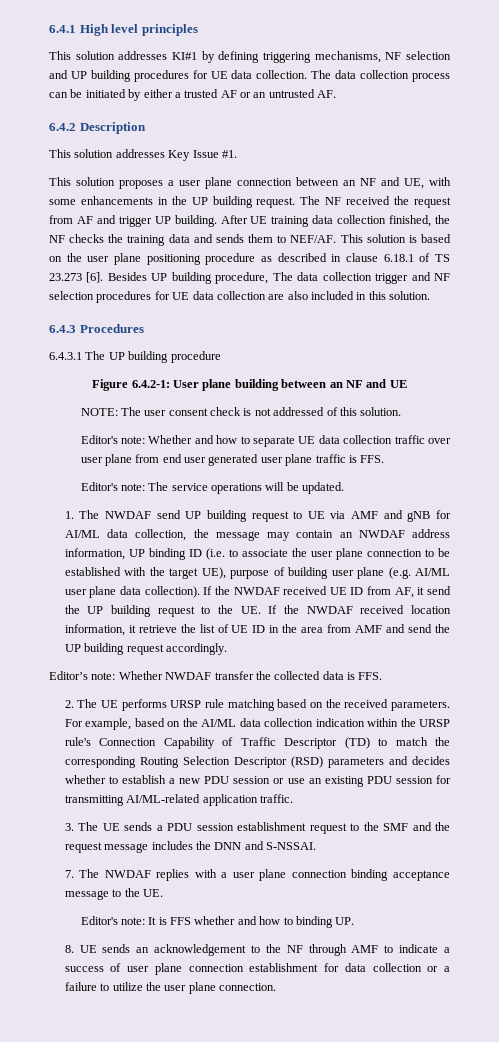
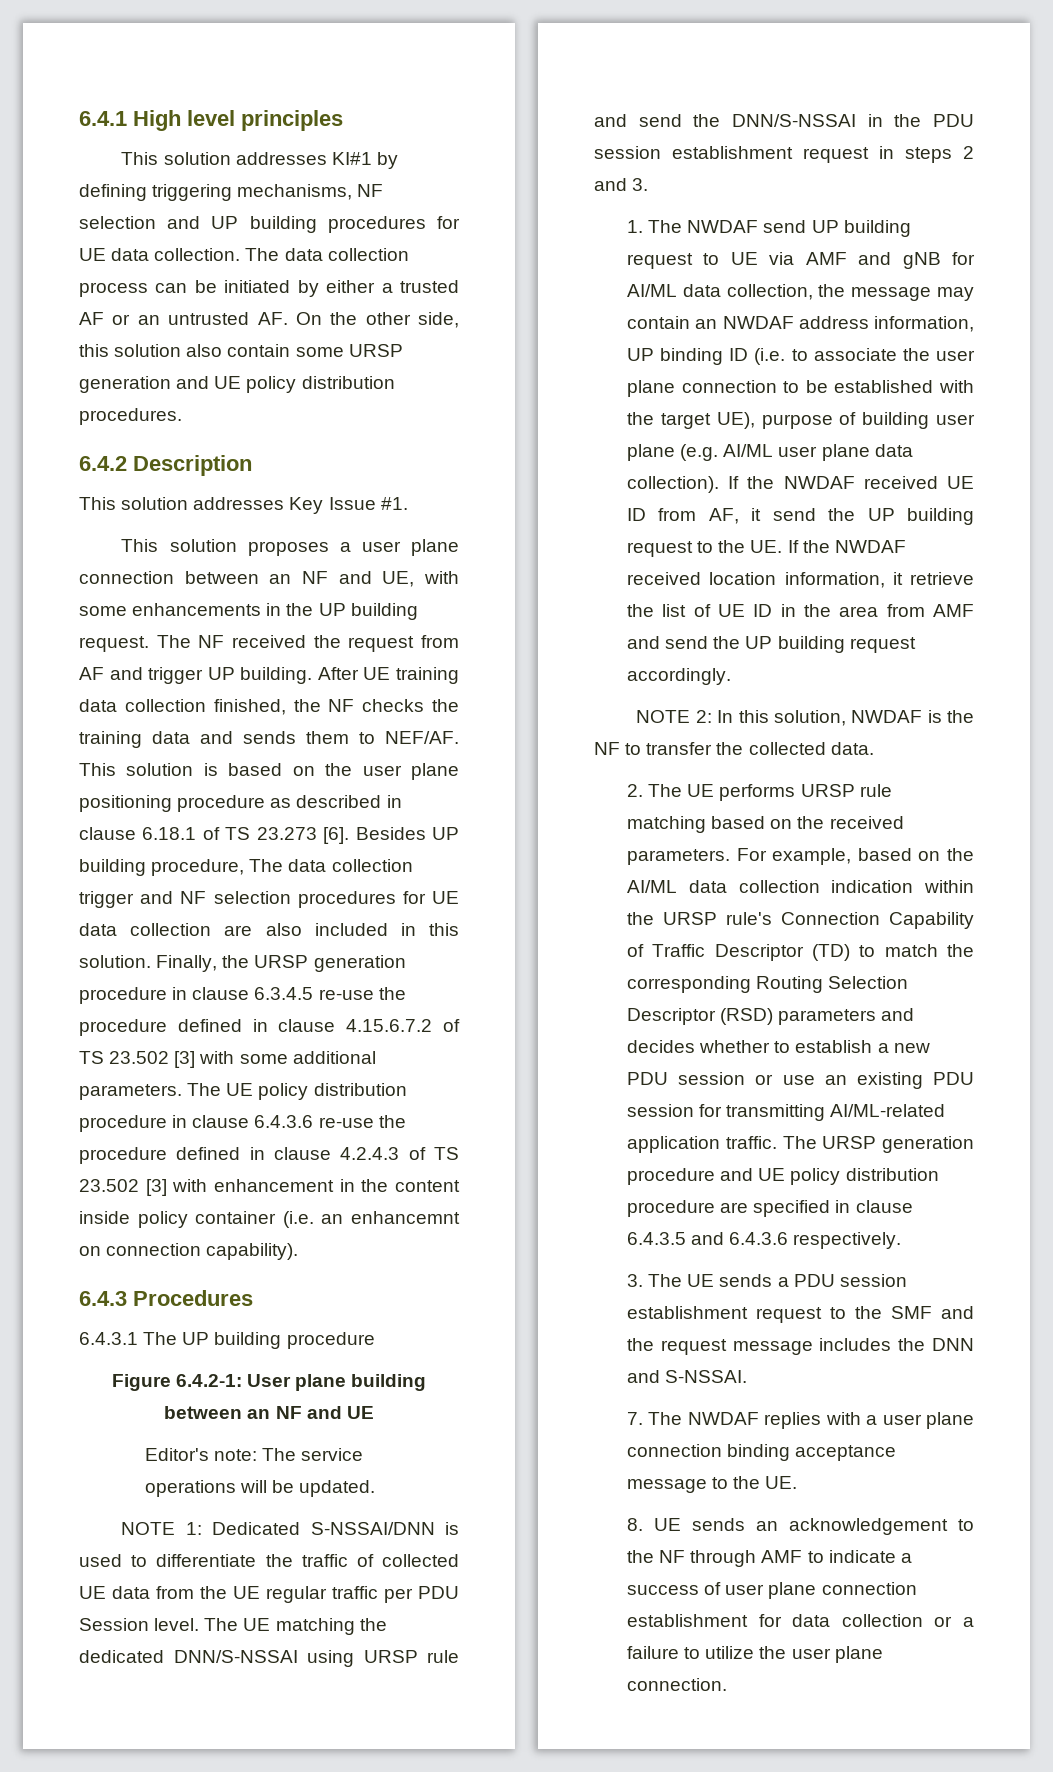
(337, 94) none -> [295,312,459,328] [79,344,403,357] [79,376,395,393] [79,408,182,425] On the other side, this solution also contain some URSP generation and UE policy distribution procedures.
(431, 295) none -> [156,955,406,972] [79,987,406,1004] [79,1019,461,1036] [79,1051,376,1068] [79,1083,407,1100] [79,1115,406,1132] [79,1147,459,1164] [79,1179,461,1196] [79,1211,460,1228] [79,1243,299,1260] Finally, the URSP generation procedure in clause 6.3.4.5 re-use the procedure defined in clause 4.15.6.7.2 of TS 23.502 [3] with some additional parameters. The UE policy distribution procedure in clause 6.4.3.6 re-use the procedure defined in clause 4.2.4.3 of TS 23.502 [3] with enhancement in the content inside policy container (i.e. an enhancemnt on connection capability).
[80,407,402,416] [80,435,452,447] [80,454,385,466] // NOTE: The user consent check is not addressed of this solution. // Editor's note: Whether and how to separate UE data collection traffic over user plane from end user generated user plane traffic is FFS. -> (374, 1412) none
(345, 488) none -> [121,1522,459,1535] [79,1554,460,1567] [79,1586,459,1603] [79,1618,387,1635] [79,1650,459,1667] [594,114,974,127] [594,146,974,163] [594,178,649,191] // NOTE 1: Dedicated S-NSSAI/DNN is used to differentiate the traffic of collected UE data from the UE regular traffic per PDU Session level. The UE matching the dedicated DNN/S-NSSAI using URSP rule and send the DNN/S-NSSAI in the PDU session establishment request in steps 2 and 3.
[49,671,383,680] Editor’s note: Whether NWDAF transfer the collected data is FFS. -> [636,710,974,726] [594,742,874,755] NOTE 2: In this solution, NWDAF is the NF to transfer the collected data.
(293, 798) none -> [782,1136,974,1153] [626,1168,939,1185] [626,1200,913,1217] [626,1232,902,1249] The URSP generation procedure and UE policy distribution procedure are specified in clause 6.4.3.5 and 6.4.3.6 respectively.
[80,916,355,928] // Editor's note: It is FFS whether and how to binding UP. -> (798, 1482) none

